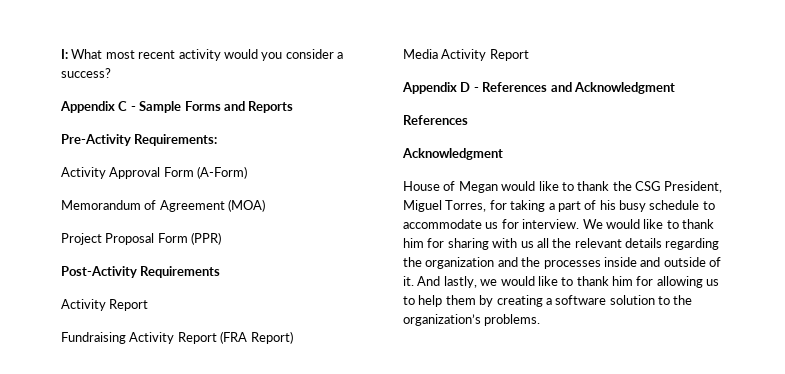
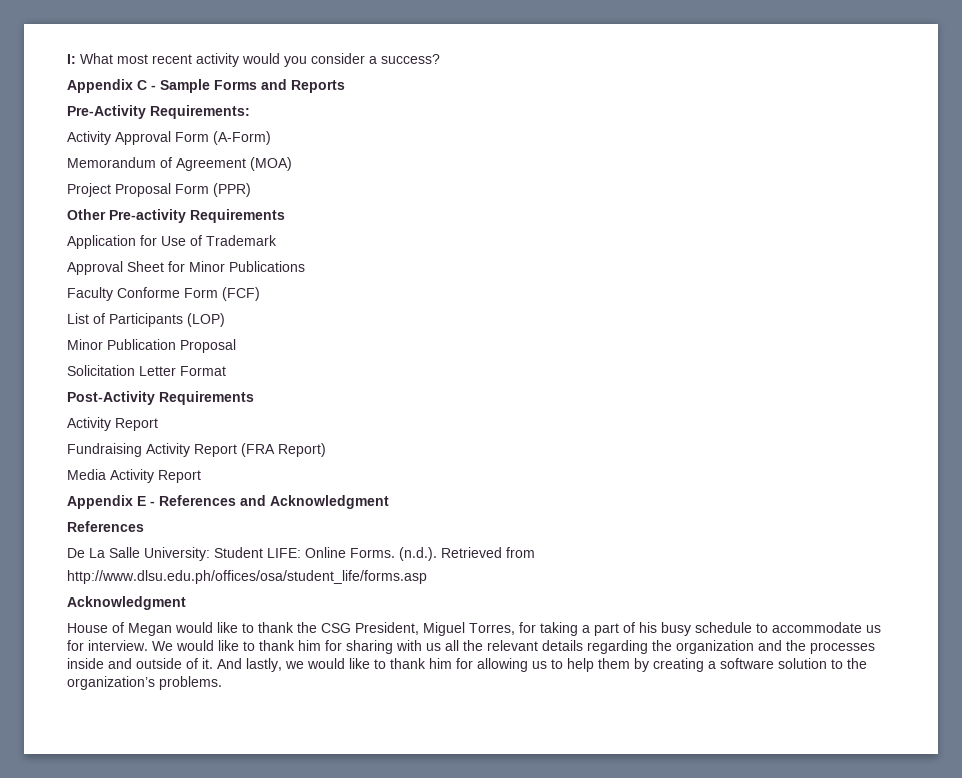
(222, 238) none -> [67,209,285,223] [67,235,277,249] [67,261,305,275] [67,287,260,301] [67,313,225,327] [67,339,236,353] [67,365,226,376] // Other Pre-activity Requirements // Application for Use of Trademark // Approval Sheet for Minor Publications // Faculty Conforme Form (FCF) // List of Participants (LOP) // Minor Publication Proposal // Solicitation Letter Format
[460,82,471,92] D -> [137,496,146,506] E
(468, 120) none -> [67,547,535,561] [67,570,427,584] // De La Salle University: Student LIFE: Online Forms. (n.d.). Retrieved from // http://www.dlsu.edu.ph/offices/osa/student_life/forms.asp

